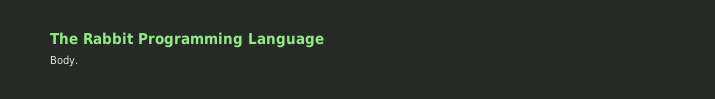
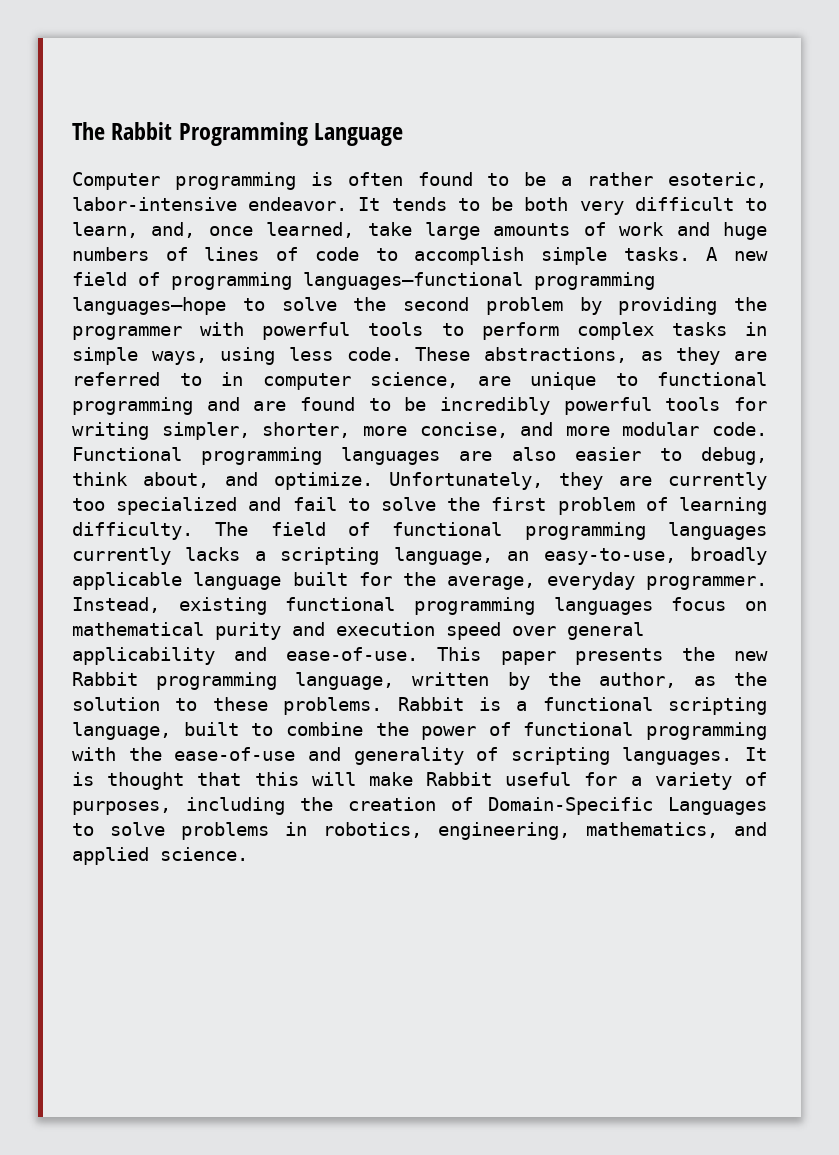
[50,55,78,67] Body. -> [72,172,768,190] [72,197,767,215] [72,222,767,240] [72,247,768,265] [72,272,655,290] [72,297,767,315] [72,322,767,340] [72,347,767,365] [72,372,767,390] [72,397,767,415] [72,422,767,440] [72,447,767,465] [72,472,767,490] [72,497,767,515] [72,522,767,540] [72,547,768,565] [72,572,767,590] [72,597,767,615] [72,622,644,640] [72,647,768,665] [72,672,767,690] [72,697,767,715] [72,722,767,740] [72,747,767,765] [72,772,767,790] [72,797,767,815] [72,822,767,840] [72,847,248,865] Computer programming is often found to be a rather esoteric, labor-intensive endeavor. It tends to be both very difficult to learn, and, once learned, take large amounts of work and huge numbers of lines of code to accomplish simple tasks. A new field of programming languages—functional programming languages—hope to solve the second problem by providing the programmer with powerful tools to perform complex tasks in simple ways, using less code. These abstractions, as they are referred to in computer science, are unique to functional programming and are found to be incredibly powerful tools for writing simpler, shorter, more concise, and more modular code. Functional programming languages are also easier to debug, think about, and optimize. Unfortunately, they are currently too specialized and fail to solve the first problem of learning difficulty. The field of functional programming languages currently lacks a scripting language, an easy-to-use, broadly applicable language built for the average, everyday programmer. Instead, existing functional programming languages focus on mathematical purity and execution speed over general applicability and ease-of-use. This paper presents the new Rabbit programming language, written by the author, as the solution to these problems. Rabbit is a functional scripting language, built to combine the power of functional programming with the ease-of-use and generality of scripting languages. It is thought that this will make Rabbit useful for a variety of purposes, including the creation of Domain-Specific Languages to solve problems in robotics, engineering, mathematics, and applied science.

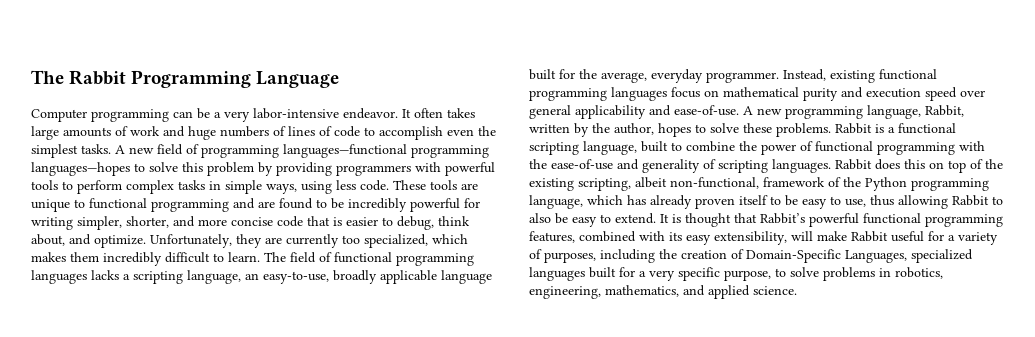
[310,172,768,188] [72,197,767,215] [72,222,412,238] is often found to be a rather esoteric, labor-intensive endeavor. It tends to be both very difficult to learn, and, once learned, take -> [173,108,475,122] can be a very labor-intensive endeavor. It often takes
[540,247,607,265] simple -> [447,126,496,136] [31,144,78,158] even the simplest
[72,297,469,315] languages—hope to solve the second -> [31,162,203,176] languages—hopes to solve this
[734,297,767,311] [72,326,182,340] the programmer -> [336,165,411,176] programmers
[484,347,767,365] [72,372,458,390] abstractions, as they are referred to in computer science, -> [430,180,457,190] tools
[665,397,721,411] tools -> (460, 205) none
[362,422,767,438] [72,447,556,465] more concise, and more modular code. Functional programming languages are also -> [173,216,342,227] and more concise code that is
[116,497,767,515] [72,522,193,540] specialized and fail to solve the first problem of learning difficulty. -> [364,234,468,248] [31,252,260,266] specialized, which makes them incredibly difficult to learn.
[72,547,171,565] currently -> (87, 277) none
[437,647,768,665] [72,672,395,690] This paper presents the new Rabbit programming language, -> [743,105,964,119] A new programming language, Rabbit,
[693,672,767,686] [72,697,198,711] as the solution to -> [658,123,739,137] hopes to solve
[745,747,767,761] [72,772,299,790] It is thought that this -> [835,159,1003,173] [529,177,989,191] [529,195,1003,209] [529,213,1003,227] [529,231,787,245] Rabbit does this on top of the existing scripting, albeit non-functional, framework of the Python programming language, which has already proven itself to be easy to use, thus allowing Rabbit to also be easy to extend. It is thought that Rabbit’s powerful functional programming features, combined with its easy extensibility,
[668,797,767,815] Languages -> [845,249,973,263] [529,267,771,281] Languages, specialized languages built for a very specific purpose,

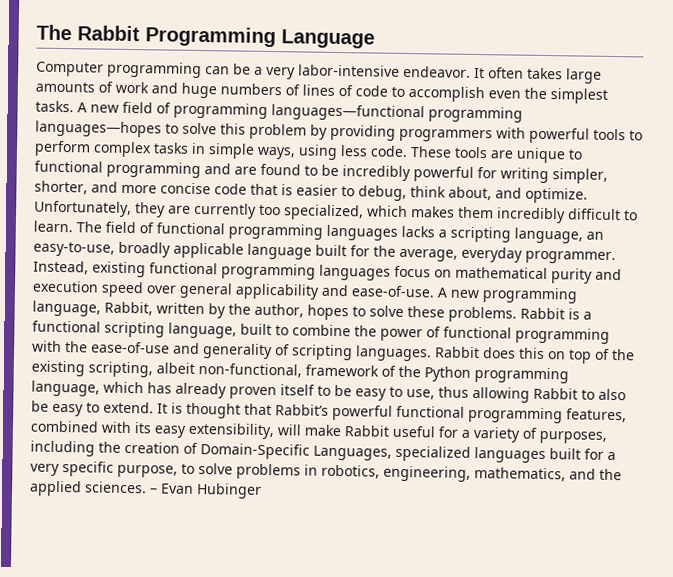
[708,285,797,299] applied science. -> [599,468,622,481] [29,480,262,499] the applied sciences. – Evan Hubinger

